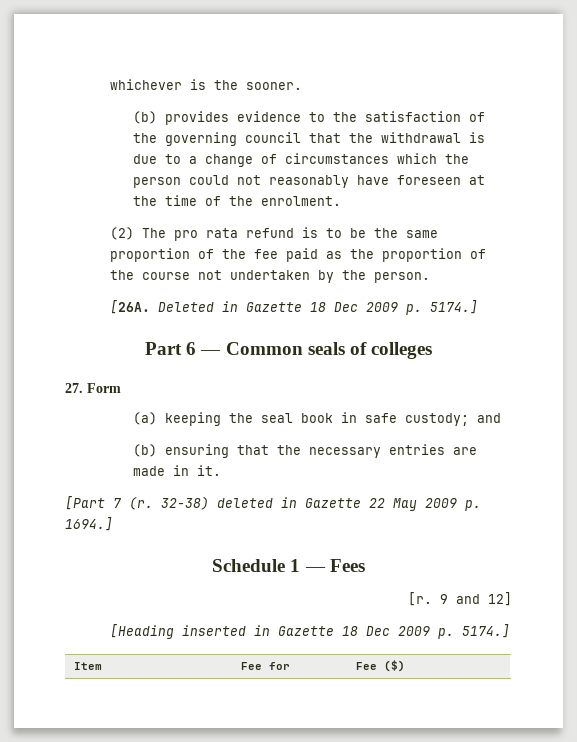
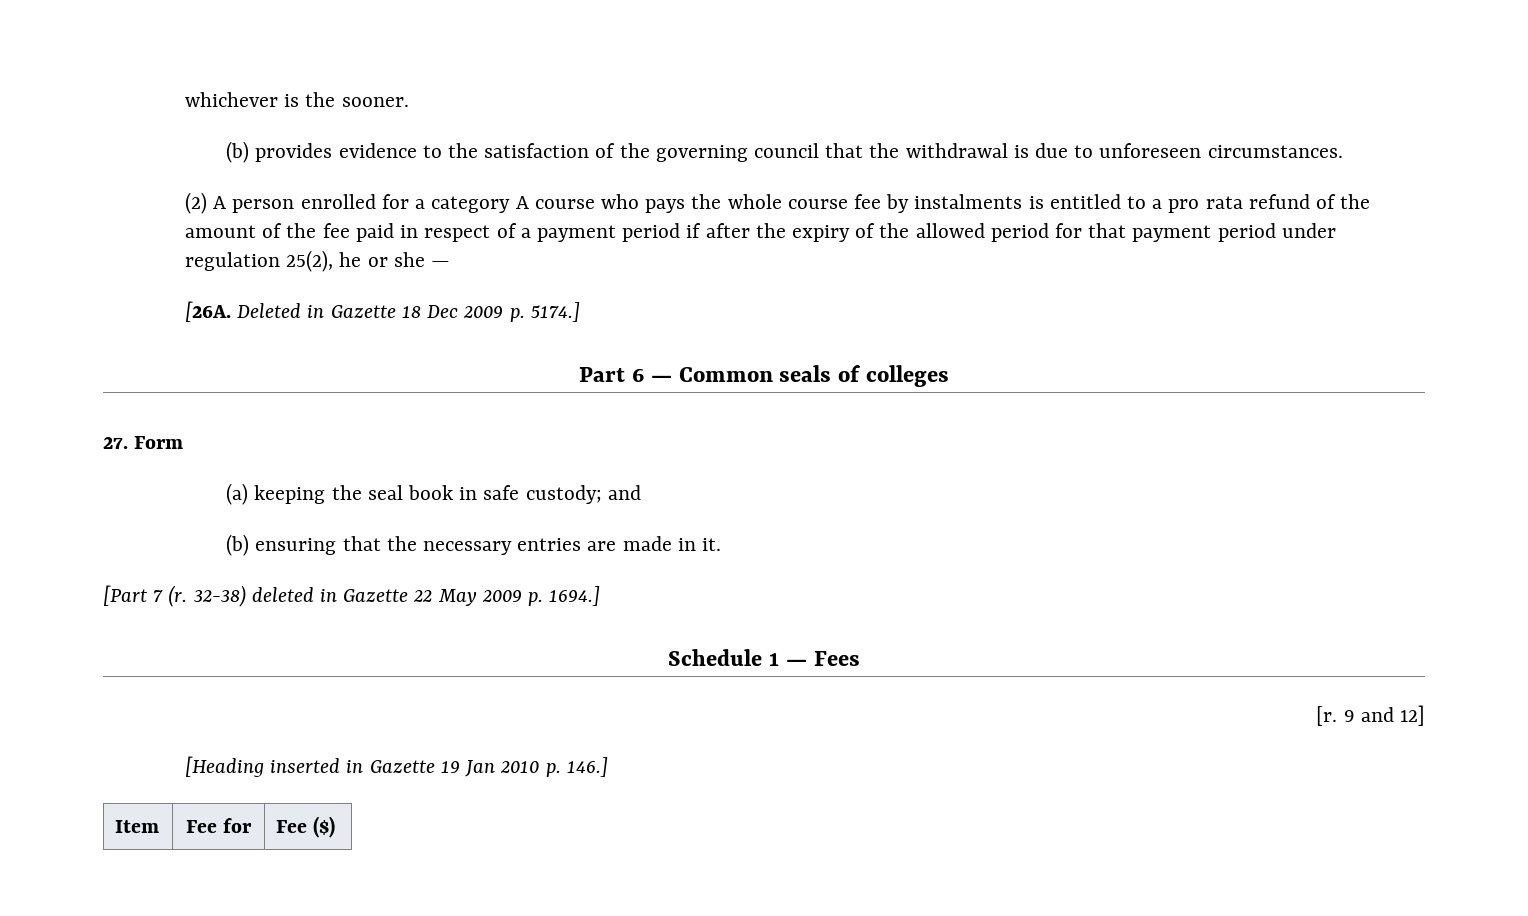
[188,153,469,167] [132,175,485,188] [132,195,341,206] [110,227,439,241] [110,248,487,262] [110,270,431,283] a change of circumstances which the person could not reasonably have foreseen at the time of the enrolment. // (2) The pro rata refund is to be the same proportion of the fee paid as the proportion of the course not undertaken by the person. -> [1099,143,1343,158] [185,192,1371,214] [185,223,1336,242] [185,250,451,272] unforeseen circumstances. // (2) A person enrolled for a category A course who pays the whole course fee by instalments is entitled to a pro rata refund of the amount of the fee paid in respect of a payment period if after the expiry of the allowed period for that payment period under regulation 25(2), he or she —
[342,624,511,639] 18 Dec 2009 p. 5174.] -> [440,757,608,777] 19 Jan 2010 p. 146.]

